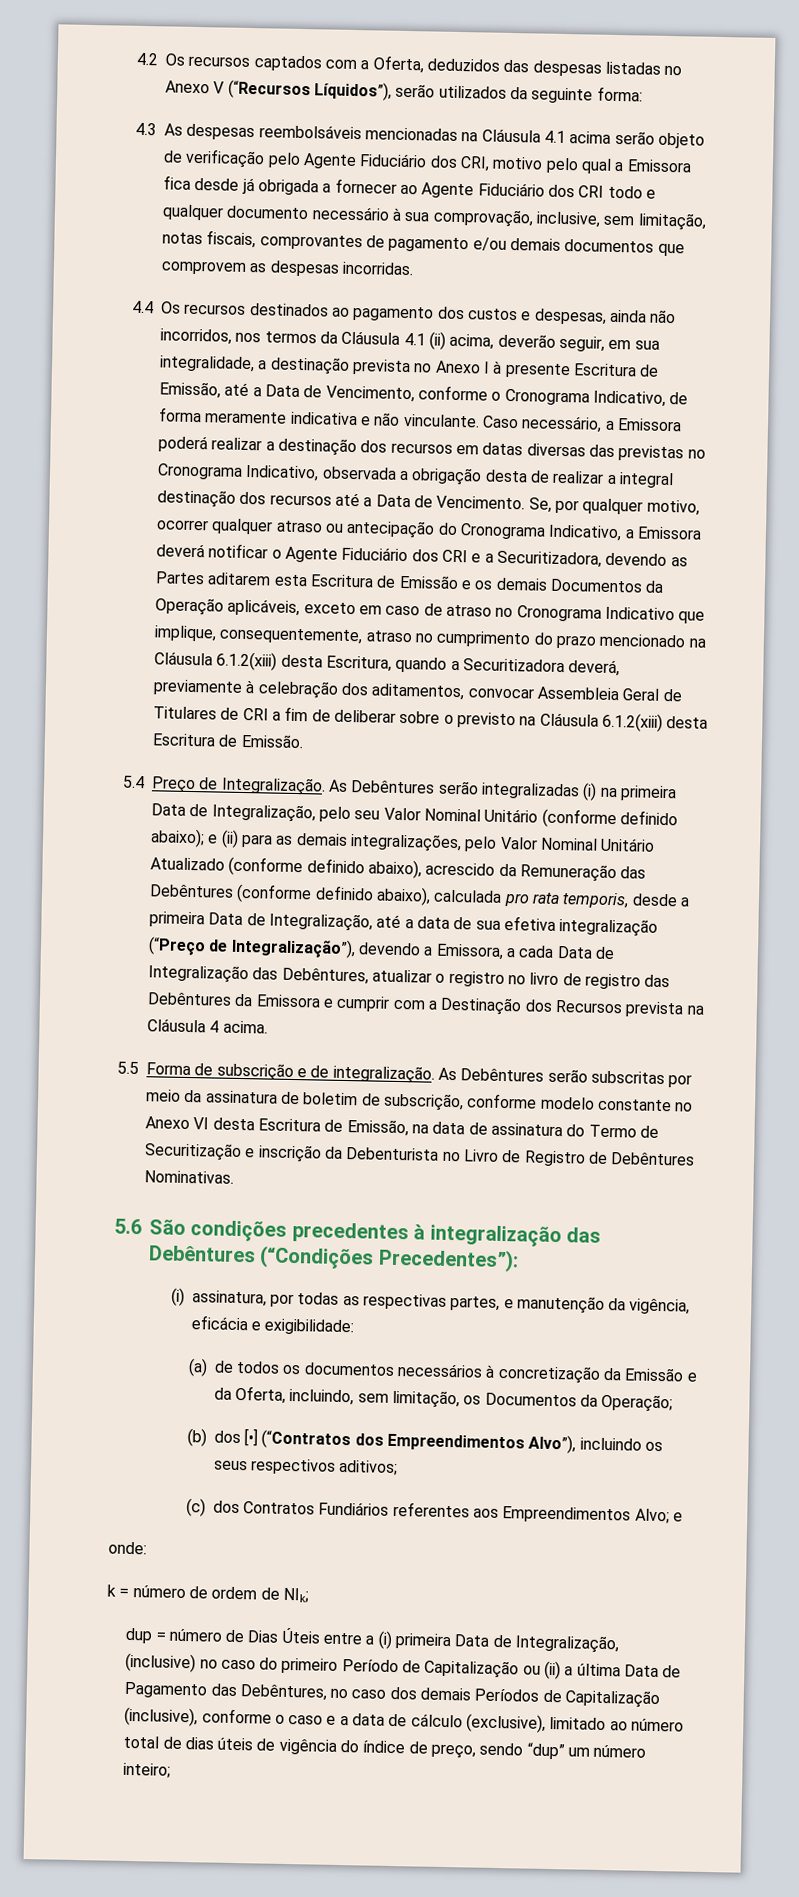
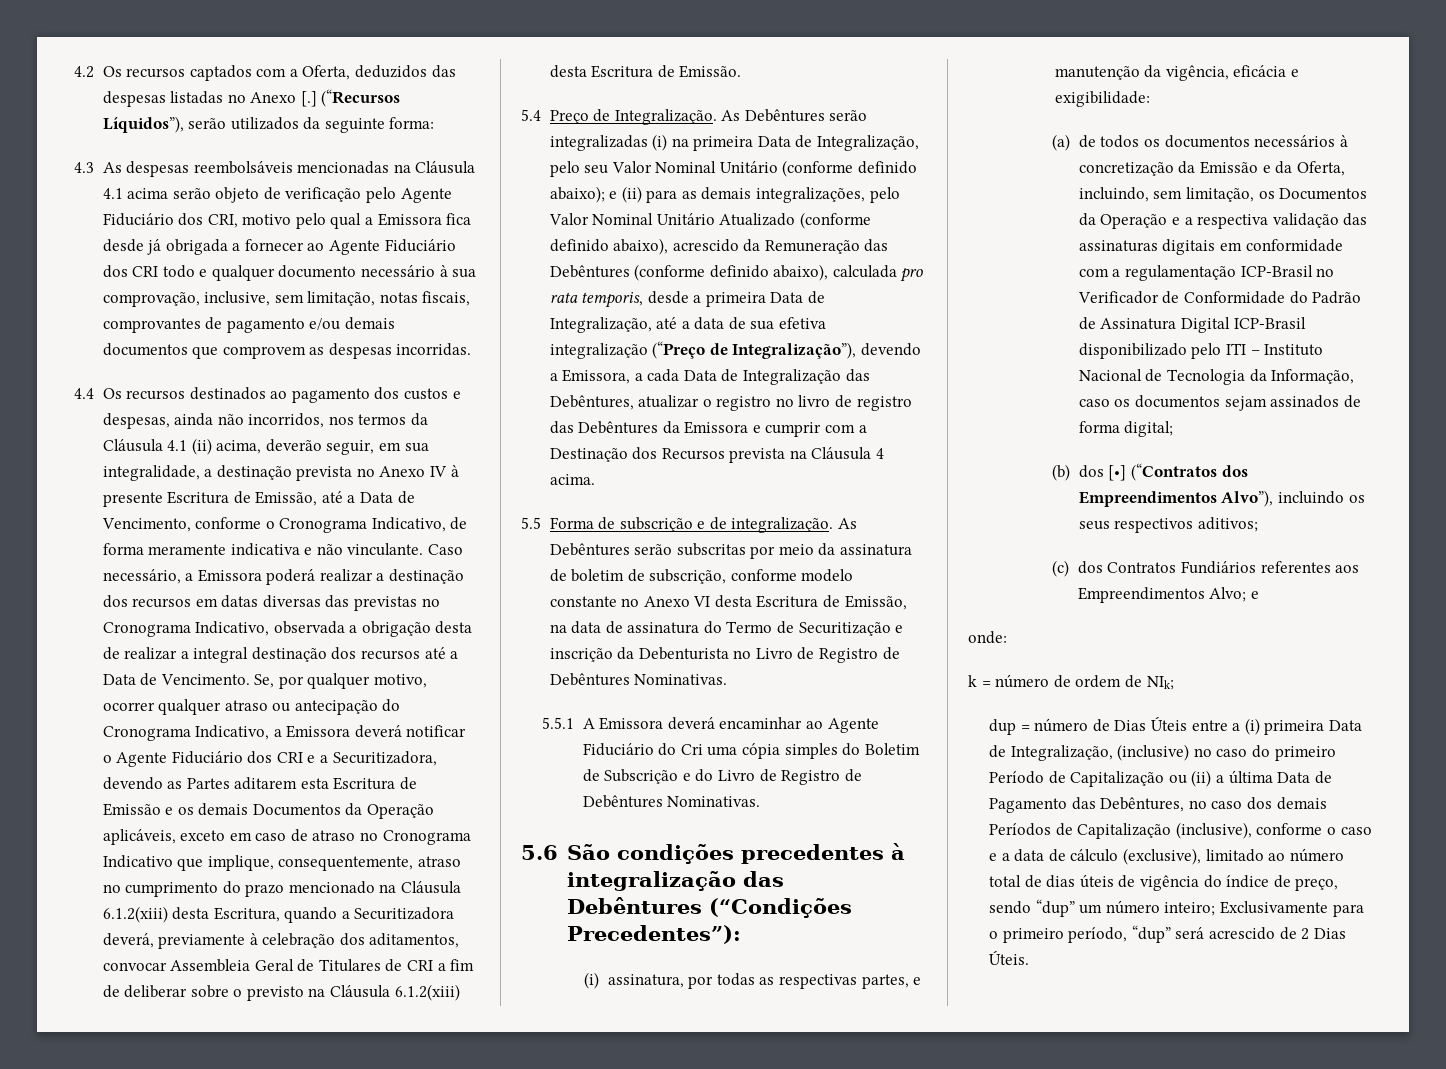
[213,81,225,94] V -> [300,91,317,107] [.]
[482,361,490,374] I -> [430,466,448,477] IV
(234, 1177) none -> [542,717,879,733] [582,743,920,759] [582,769,862,785] [582,795,761,808] // 5.5.1 A Emissora deverá encaminhar ao Agente Fiduciário do Cri uma cópia simples do Boletim de Subscrição e do Livro de Registro de Debêntures Nominativas.
[601,1393,674,1413] Operação; -> [1100,213,1368,229] [1078,239,1343,255] [1078,265,1335,281] [1077,291,1362,304] [1078,317,1306,333] [1078,343,1324,359] [1078,369,1355,385] [1078,395,1361,411] [1078,421,1174,437] Operação e a respectiva validação das assinaturas digitais em conformidade com a regulamentação ICP-Brasil no Verificador de Conformidade do Padrão de Assinatura Digital ICP-Brasil disponibilizado pelo ITI – Instituto Nacional de Tecnologia da Informação, caso os documentos sejam assinados de forma digital;
(172, 1770) none -> [1220,901,1364,917] [989,925,1346,943] [989,950,1030,965] Exclusivamente para o primeiro período, “dup” será acrescido de 2 Dias Úteis.

